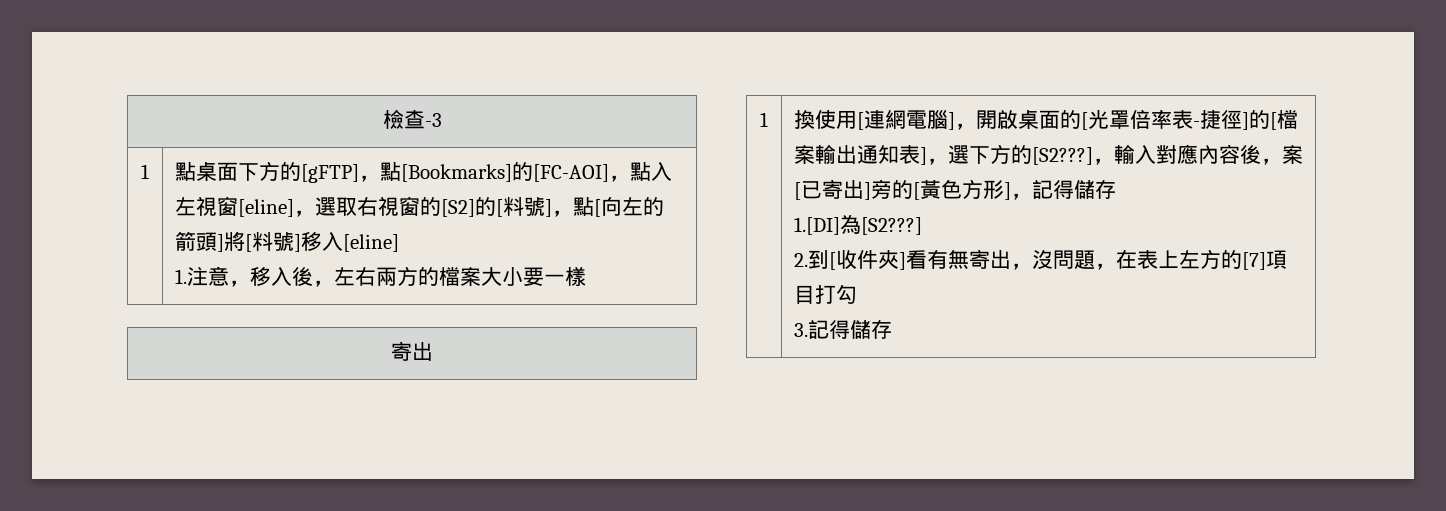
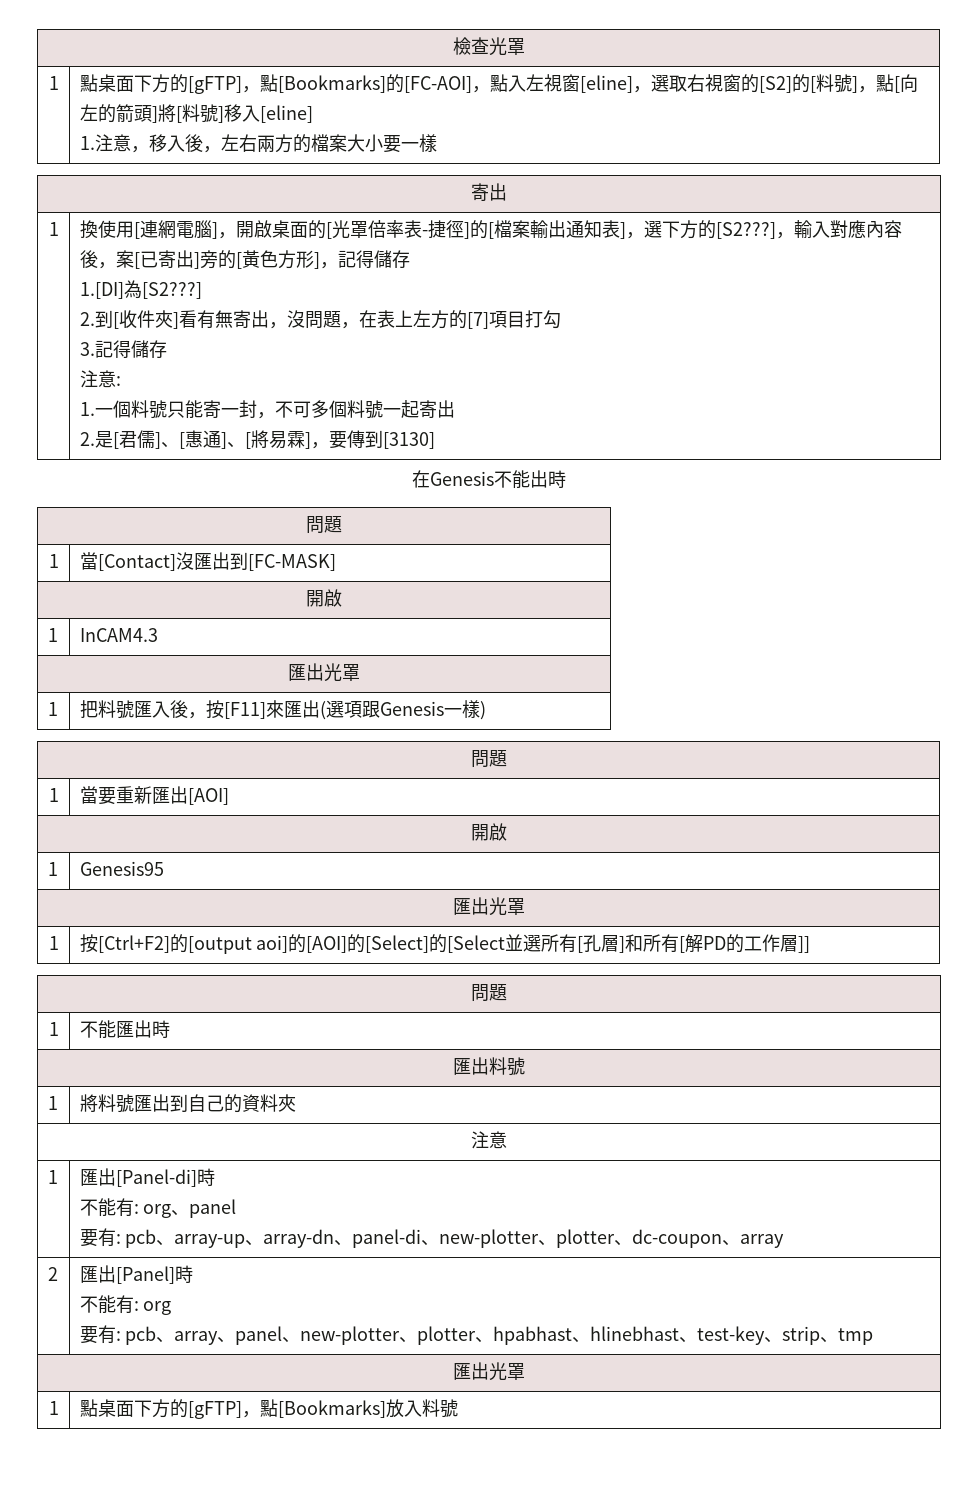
[424,113,442,127] -3 -> [488,37,525,56] 光罩
(892, 329) none -> [79,370,121,388] [79,400,455,419] [79,430,435,449] [412,470,566,489] [306,516,342,534] [48,554,59,568] [79,552,336,571] [306,589,342,607] [47,628,58,642] [79,628,158,642] [288,663,360,682] [47,702,58,716] [79,700,486,720] [470,750,507,768] [48,788,59,802] [79,786,229,805] [470,823,507,841] [47,862,58,876] [79,861,164,876] [452,897,525,916] [48,936,59,950] [79,934,811,954] [471,984,507,1002] [48,1022,59,1036] [79,1020,170,1039] [453,1057,525,1076] [47,1096,58,1110] [79,1094,296,1113] [471,1131,507,1149] [47,1170,58,1184] [79,1168,215,1187] [79,1198,237,1218] [79,1228,785,1248] [47,1267,58,1281] [79,1265,193,1284] [79,1295,172,1315] [79,1325,874,1345] [453,1362,525,1381] [48,1401,59,1415] [79,1399,458,1419] // 注意: // 1.一個料號只能寄一封，不可多個料號一起寄出 // 2.是[君儒]、[惠通]、[將易霖]，要傳到[3130] // 在Genesis不能出時 // 問題 // 1 | 當[Contact]沒匯出到[FC-MASK] // 開啟 // 1 | InCAM4.3 // 匯出光罩 // 1 | 把料號匯入後，按[F11]來匯出(選項跟Genesis一樣) // 問題 // 1 | 當要重新匯出[AOI] // 開啟 // 1 | Genesis95 // 匯出光罩 // 1 | 按[Ctrl+F2]的[output aoi]的[AOI]的[Select]的[Select並選所有[孔層]和所有[解PD的工作層]] // 問題 // 1 | 不能匯出時 // 匯出料號 // 1 | 將料號匯出到自己的資料夾 // 注意 // 1 | 匯出[Panel-di]時 // 不能有: org、panel // 要有: pcb、array-up、array-dn、panel-di、new-plotter、plotter、dc-coupon、array // 2 | 匯出[Panel]時 // 不能有: org // 要有: pcb、array、panel、new-plotter、plotter、hpabhast、hlinebhast、test-key、strip、tmp // 匯出光罩 // 1 | 點桌面下方的[gFTP]，點[Bookmarks]放入料號

